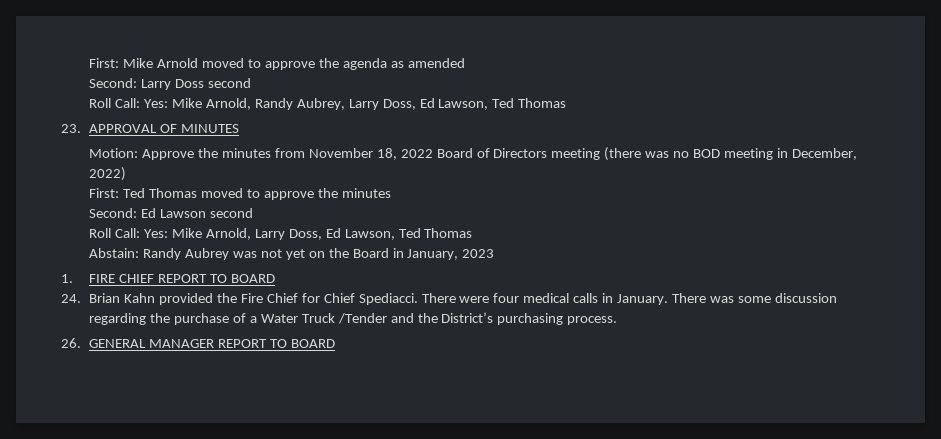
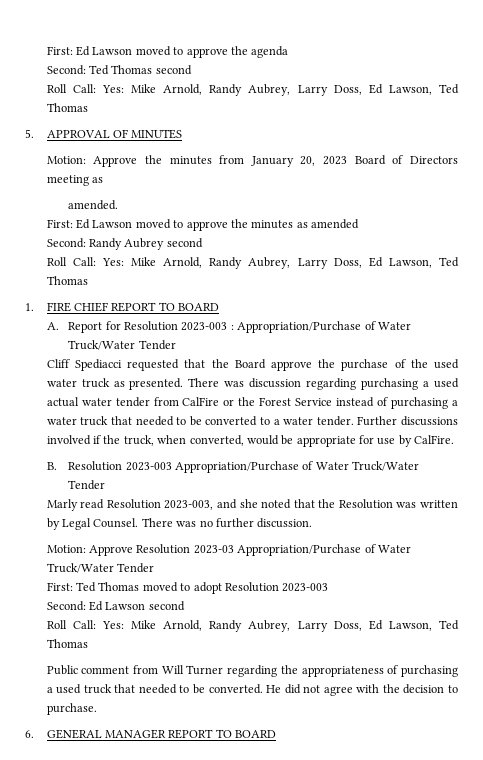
[89,58,199,68] First: Mike Arnold -> [46,46,133,56] First: Ed Lawson
[390,58,465,68] [89,78,205,90] as amended // Second: Larry Doss -> [46,65,153,75] // Second: Ted Thomas
[61,124,81,133] 23. -> [25,129,34,138] 5.
[308,148,433,160] November 18, 2022 -> [250,156,348,167] January 20, 2023
[604,147,857,161] [89,167,127,181] (there was no BOD meeting in December, 2022) -> [92,177,104,183] [68,200,119,210] [46,219,360,231] [46,238,203,250] [46,257,459,269] [46,276,88,285] [25,302,220,312] [46,321,411,333] [68,340,176,350] [46,359,459,371] [46,378,460,390] [46,397,458,409] [46,416,458,426] [46,435,455,447] [46,461,420,473] [68,480,106,490] [46,499,458,511] [46,518,313,530] [46,544,411,556] [46,563,155,573] as // amended. // First: Ed Lawson moved to approve the minutes as amended // Second: Randy Aubrey second // Roll Call: Yes: Mike Arnold, Randy Aubrey, Larry Doss, Ed Lawson, Ted Thomas // 1. FIRE CHIEF REPORT TO BOARD // A. Report for Resolution 2023-003 : Appropriation/Purchase of Water Truck/Water Tender // Cliff Spediacci requested that the Board approve the purchase of the used water truck as presented. There was discussion regarding purchasing a used actual water tender from CalFire or the Forest Service instead of purchasing a water truck that needed to be converted to a water tender. Further discussions involved if the truck, when converted, would be appropriate for use by CalFire. // B. Resolution 2023-003 Appropriation/Purchase of Water Truck/Water Tender // Marly read Resolution 2023-003, and she noted that the Resolution was written by Legal Counsel. There was no further discussion. // Motion: Approve Resolution 2023-03 Appropriation/Purchase of Water Truck/Water Tender
[263,188,391,200] approve the minutes -> [193,582,329,594] adopt Resolution 2023-003
[254,228,473,240] [89,248,495,260] [61,274,275,283] [61,293,837,305] [89,312,618,325] [61,338,81,348] Larry Doss, Ed Lawson, Ted Thomas // Abstain: Randy Aubrey was not yet on the Board in January, 2023 // 1. FIRE CHIEF REPORT TO BOARD // 24. Brian Kahn provided the Fire Chief for Chief Spediacci. There were four medical calls in January. There was some discussion regarding the purchase of a Water Truck /Tender and the District’s purchasing process. // 26. -> [209,620,459,632] [46,639,88,648] [46,665,459,677] [46,684,459,696] [46,703,97,715] [25,730,34,738] Randy Aubrey, Larry Doss, Ed Lawson, Ted Thomas // Public comment from Will Turner regarding the appropriateness of purchasing a used truck that needed to be converted. He did not agree with the decision to purchase. // 6.

